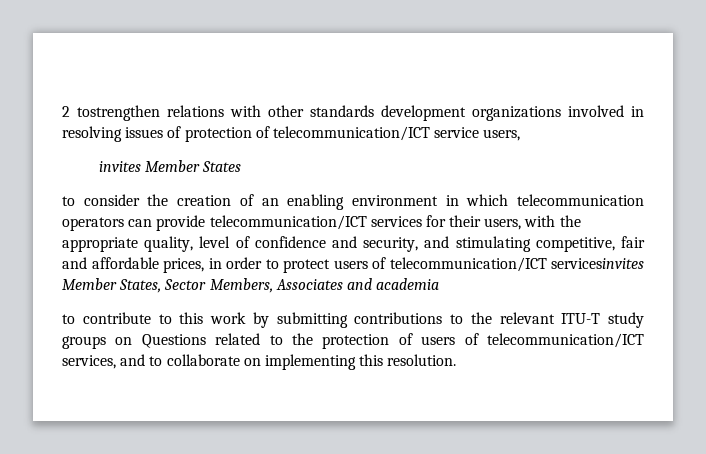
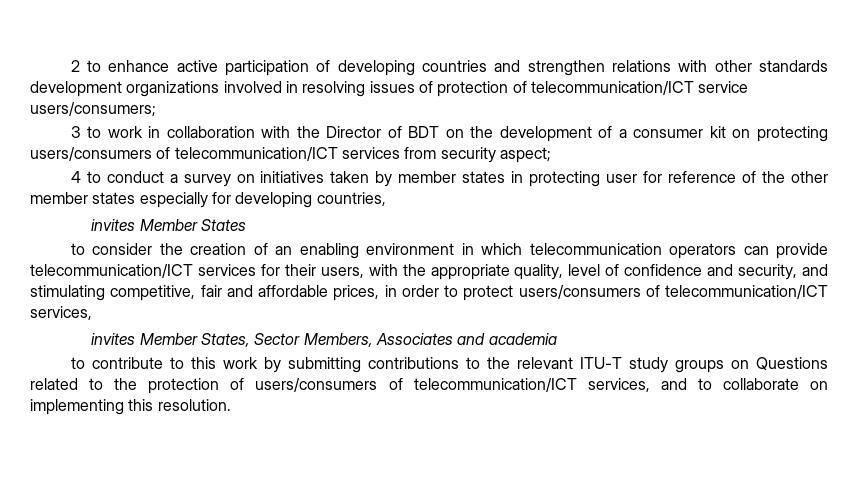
[77,105,160,121] tostrengthen -> [87,60,605,76] to enhance active participation of developing countries and strengthen
[483,129,521,141] users, -> [30,102,156,117] [70,126,828,142] [30,147,551,163] [70,171,829,187] [30,192,386,208] users/consumers; // 3 to work in collaboration with the Director of BDT on the development of a consumer kit on protecting users/consumers of telecommunication/ICT services from security aspect; // 4 to conduct a survey on initiatives taken by member states in protecting user for reference of the other member states especially for developing countries,
[333,257,644,272] users of telecommunication/ICT servicesinvites -> [518,285,828,299] [30,306,92,320] [91,333,136,345] users/consumers of telecommunication/ICT services, // invites
[421,336,456,345] users -> [255,378,378,392] users/consumers

